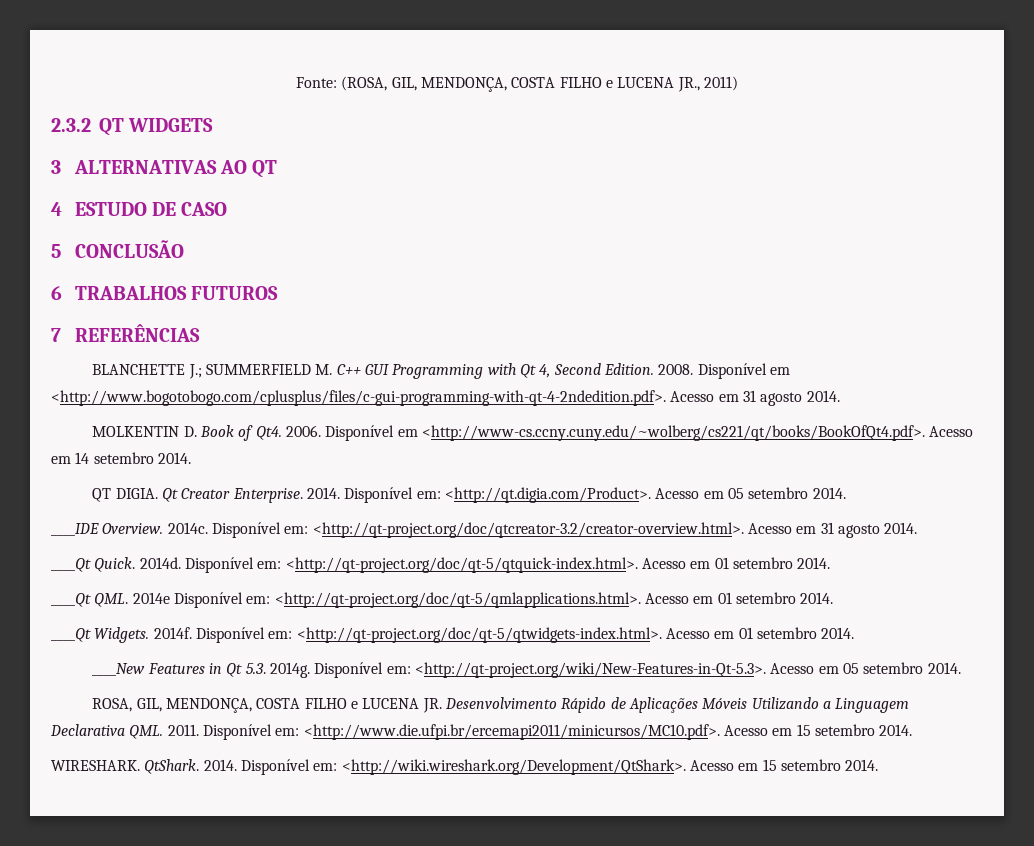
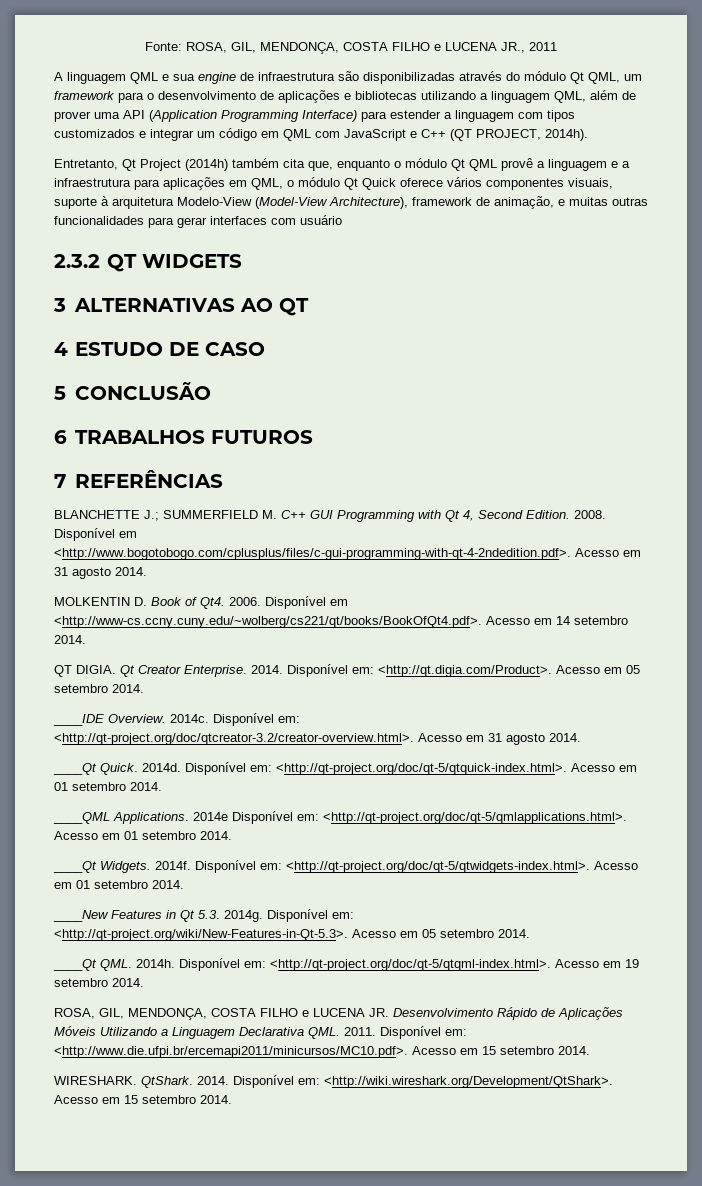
[341,76,388,91] (ROSA, -> [186,42,227,53] ROSA,
[703,76,738,91] 2011) -> [529,42,557,51] [54,71,642,84] [54,90,636,103] [54,110,575,122] [54,128,588,141] [54,158,630,171] [54,177,613,190] [54,196,648,209] [54,215,342,228] 2011 // A linguagem QML e sua engine de infraestrutura são disponibilizadas através do módulo Qt QML, um framework para o desenvolvimento de aplicações e bibliotecas utilizando a linguagem QML, além de prover uma API (Application Programming Interface) para estender a linguagem com tipos customizados e integrar um código em QML com JavaScript e C++ (QT PROJECT, 2014h). // Entretanto, Qt Project (2014h) também cita que, enquanto o módulo Qt QML provê a linguagem e a infraestrutura para aplicações em QML, o módulo Qt Quick oferece vários componentes visuais, suporte à arquitetura Modelo-View (Model-View Architecture), framework de animação, e muitas outras funcionalidades para gerar interfaces com usuário
[51,593,129,607] ____Qt QML. -> [53,812,189,824] ____QML Applications.
(961, 668) none -> [53,958,639,971] [54,978,144,987] // ____Qt QML. 2014h. Disponível em: <http://qt-project.org/doc/qt-5/qtqml-index.html>. Acesso em 19 setembro 2014.

